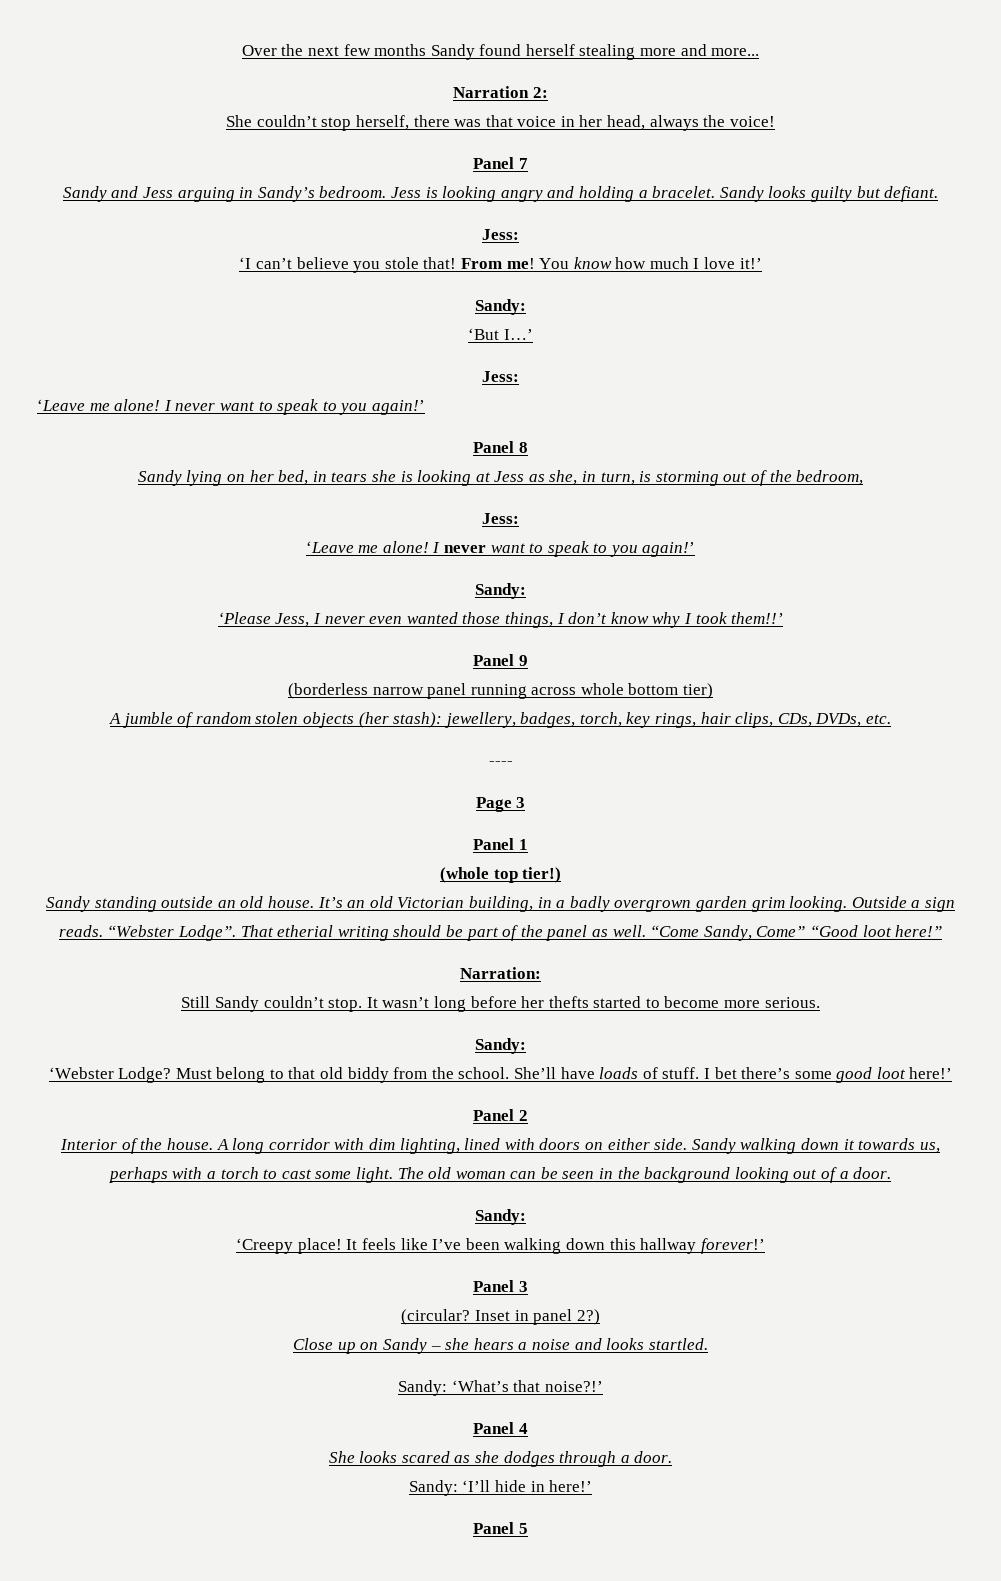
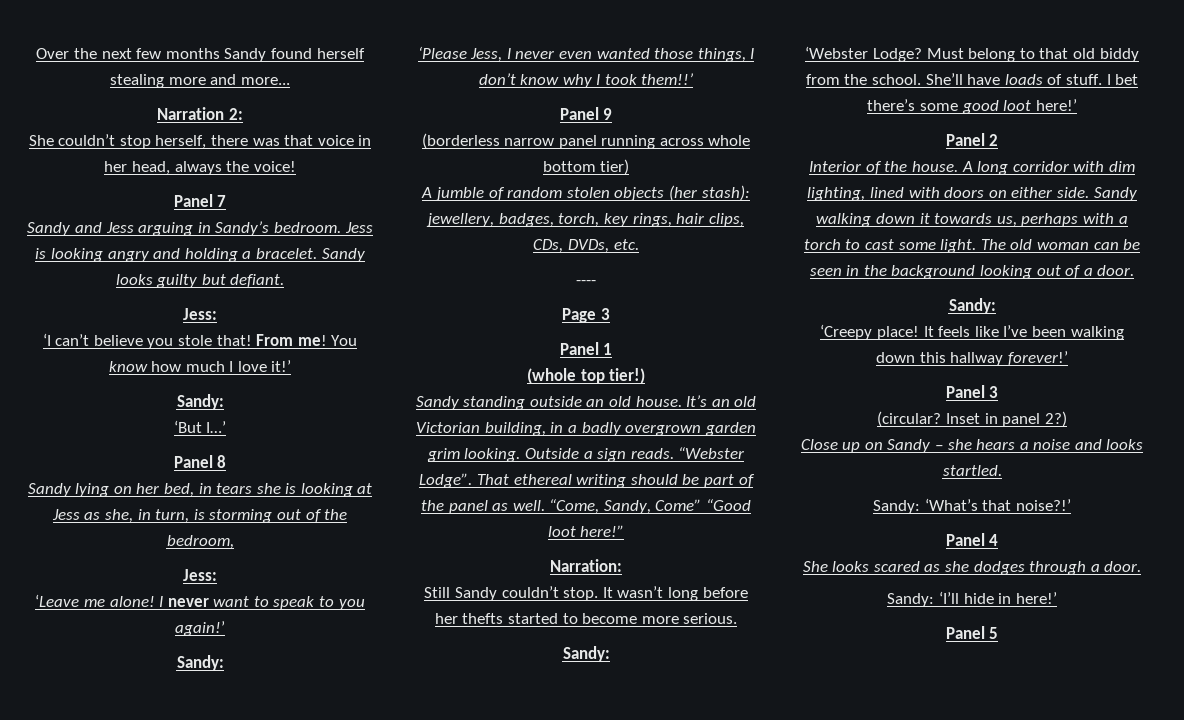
[482,371,519,382] [37,399,425,415] // Jess: // ‘Leave me alone! I never want to speak to you again!’ -> (227, 427) none
[277,925,334,937] etherial -> [513,474,572,485] ethereal
[650,925,700,937] “Come -> [549,499,600,514] “Come,

